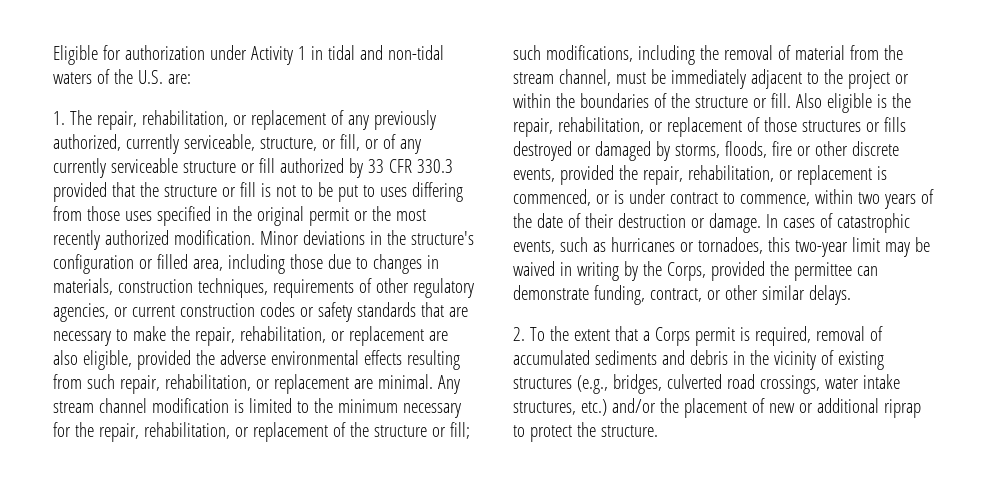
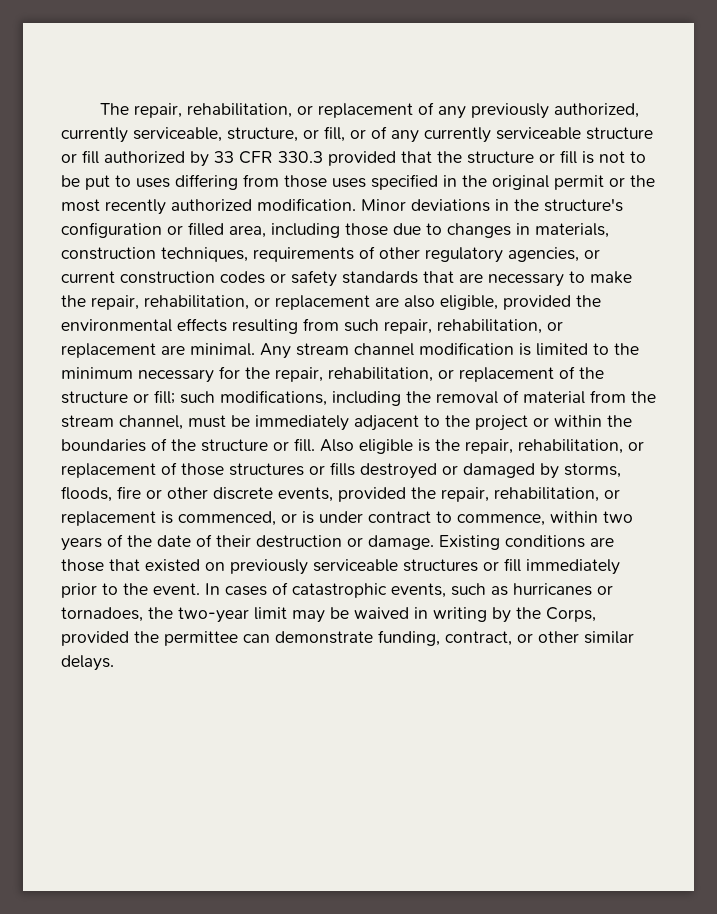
[53,45,444,65] [53,69,191,84] [53,111,65,125] Eligible for authorization under Activity 1 in tidal and non-tidal waters of the U.S. are: // 1. -> (99, 109) none
[219,350,266,365] adverse -> (601, 301) none
(761, 223) none -> [439,535,614,550] [61,558,620,575] [61,583,200,598] Existing conditions are those that existed on previously serviceable structures or fill immediately prior to the event.
[767,237,790,252] this -> [148,607,173,619] the
[513,326,883,346] [513,350,884,370] [513,374,900,394] [513,398,921,418] [513,422,658,442] // 2. To the extent that a Corps permit is required, removal of accumulated sediments and debris in the vicinity of existing structures (e.g., bridges, culverted road crossings, water intake structures, etc.) and/or the placement of new or additional riprap to protect the structure. -> (114, 663) none

